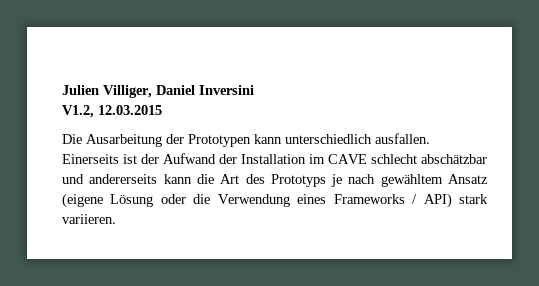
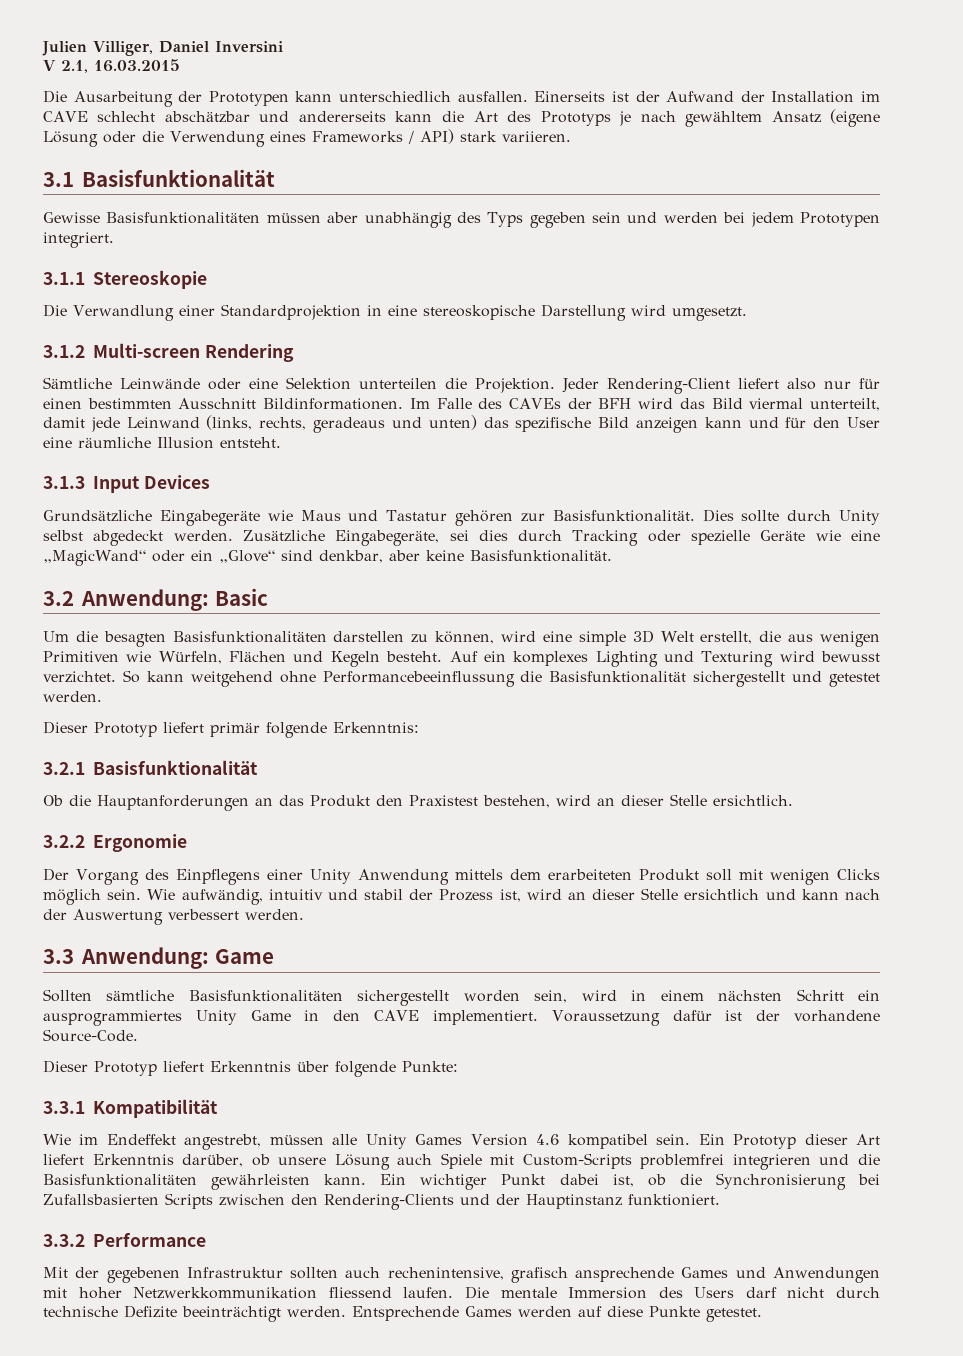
[62,105,162,118] V1.2, 12.03.2015 -> [43,59,180,73] V 2.1, 16.03.2015
(116, 219) none -> [43,169,275,187] [43,212,880,228] [43,232,114,248] [43,270,207,289] [43,304,747,321] [43,343,294,362] [43,377,880,394] [43,398,881,411] [43,415,880,433] [43,437,281,449] [43,475,210,493] [43,509,880,526] [43,530,881,546] [43,550,612,566] [43,588,268,611] [43,630,880,647] [43,651,880,667] [43,670,880,687] [43,691,102,702] [43,721,419,738] [43,760,258,775] [43,794,793,811] [43,834,187,852] [43,868,880,885] [43,888,880,905] [43,909,304,925] [43,947,274,969] [43,989,881,1006] [43,1010,881,1026] [43,1029,138,1042] [43,1060,458,1077] [43,1099,218,1118] [43,1134,881,1150] [43,1153,881,1170] [43,1173,881,1190] [43,1193,720,1210] [43,1232,206,1247] [43,1267,880,1283] [43,1286,881,1299] [43,1305,762,1322] // 3.1 Basisfunktionalität // Gewisse Basisfunktionalitäten müssen aber unabhängig des Typs gegeben sein und werden bei jedem Prototypen integriert. // 3.1.1 Stereoskopie // Die Verwandlung einer Standardprojektion in eine stereoskopische Darstellung wird umgesetzt. // 3.1.2 Multi-screen Rendering // Sämtliche Leinwände oder eine Selektion unterteilen die Projektion. Jeder Rendering-Client liefert also nur für einen bestimmten Ausschnitt Bildinformationen. Im Falle des CAVEs der BFH wird das Bild viermal unterteilt, damit jede Leinwand (links, rechts, geradeaus und unten) das spezifische Bild anzeigen kann und für den User eine räumliche Illusion entsteht. // 3.1.3 Input Devices // Grundsätzliche Eingabegeräte wie Maus und Tastatur gehören zur Basisfunktionalität. Dies sollte durch Unity selbst abgedeckt werden. Zusätzliche Eingabegeräte, sei dies durch Tracking oder spezielle Geräte wie eine „MagicWand“ oder ein „Glove“ sind denkbar, aber keine Basisfunktionalität. // 3.2 Anwendung: Basic // Um die besagten Basisfunktionalitäten darstellen zu können, wird eine simple 3D Welt erstellt, die aus wenigen Primitiven wie Würfeln, Flächen und Kegeln besteht. Auf ein komplexes Lighting und Texturing wird bewusst verzichtet. So kann weitgehend ohne Performancebeeinflussung die Basisfunktionalität sichergestellt und getestet werden. // Dieser Prototyp liefert primär folgende Erkenntnis: // 3.2.1 Basisfunktionalität // Ob die Hauptanforderungen an das Produkt den Praxistest bestehen, wird an dieser Stelle ersichtlich. // 3.2.2 Ergonomie // Der Vorgang des Einpflegens einer Unity Anwendung mittels dem erarbeiteten Produkt soll mit wenigen Clicks möglich sein. Wie aufwändig, intuitiv und stabil der Prozess ist, wird an dieser Stelle ersichtlich und kann nach der Auswertung verbessert werden. // 3.3 Anwendung: Game // Sollten sämtliche Basisfunktionalitäten sichergestellt worden sein, wird in einem nächsten Schritt ein ausprogrammiertes Unity Game in den CAVE implementiert. Voraussetzung dafür ist der vorhandene Source-Code. // Dieser Prototyp liefert Erkenntnis über folgende Punkte: // 3.3.1 Kompatibilität // Wie im Endeffekt angestrebt, müssen alle Unity Games Version 4.6 kompatibel sein. Ein Prototyp dieser Art liefert Erkenntnis darüber, ob unsere Lösung auch Spiele mit Custom-Scripts problemfrei integrieren und die Basisfunktionalitäten gewährleisten kann. Ein wichtiger Punkt dabei ist, ob die Synchronisierung bei Zufallsbasierten Scripts zwischen den Rendering-Clients und der Hauptinstanz funktioniert. // 3.3.2 Performance // Mit der gegebenen Infrastruktur sollten auch rechenintensive, grafisch ansprechende Games und Anwendungen mit hoher Netzwerkkommunikation fliessend laufen. Die mentale Immersion des Users darf nicht durch technische Defizite beeinträchtigt werden. Entsprechende Games werden auf diese Punkte getestet.

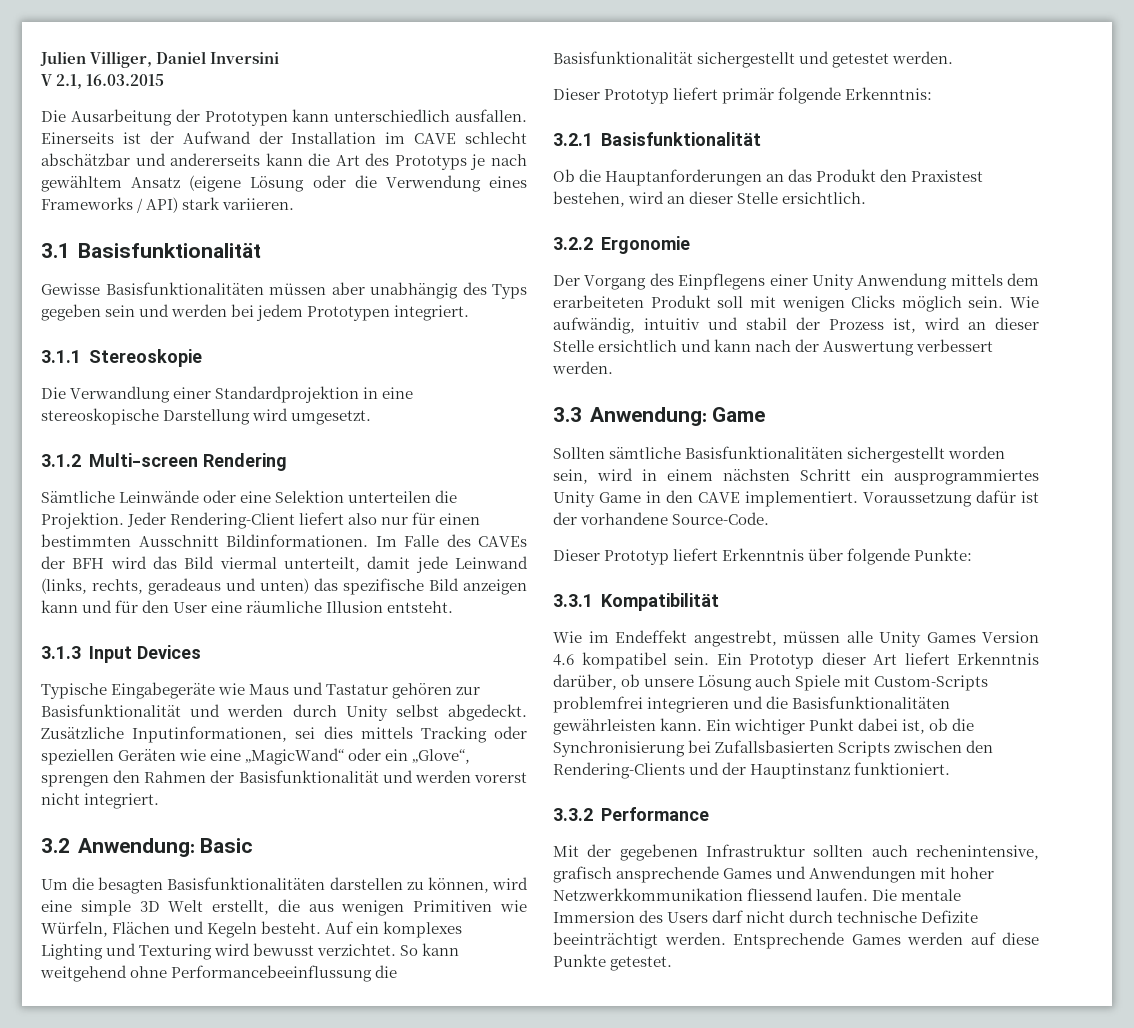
[43,510,152,522] Grundsätzliche -> [41,683,107,699] Typische
[552,509,880,525] [43,530,440,546] Basisfunktionalität. Dies sollte durch Unity selbst abgedeckt werden. Zusätzliche Eingabegeräte, -> [41,704,528,721] [41,726,288,743] Basisfunktionalität und werden durch Unity selbst abgedeckt. Zusätzliche Inputinformationen,
[518,530,563,541] durch -> [360,727,413,739] mittels
[691,530,806,545] spezielle Geräte -> [41,749,177,765] speziellen Geräten
[218,550,612,563] „Glove“ sind denkbar, aber keine Basisfunktionalität. -> [412,749,471,764] [41,770,527,787] [41,793,160,809] „Glove“, sprengen den Rahmen der Basisfunktionalität und werden vorerst nicht integriert.

